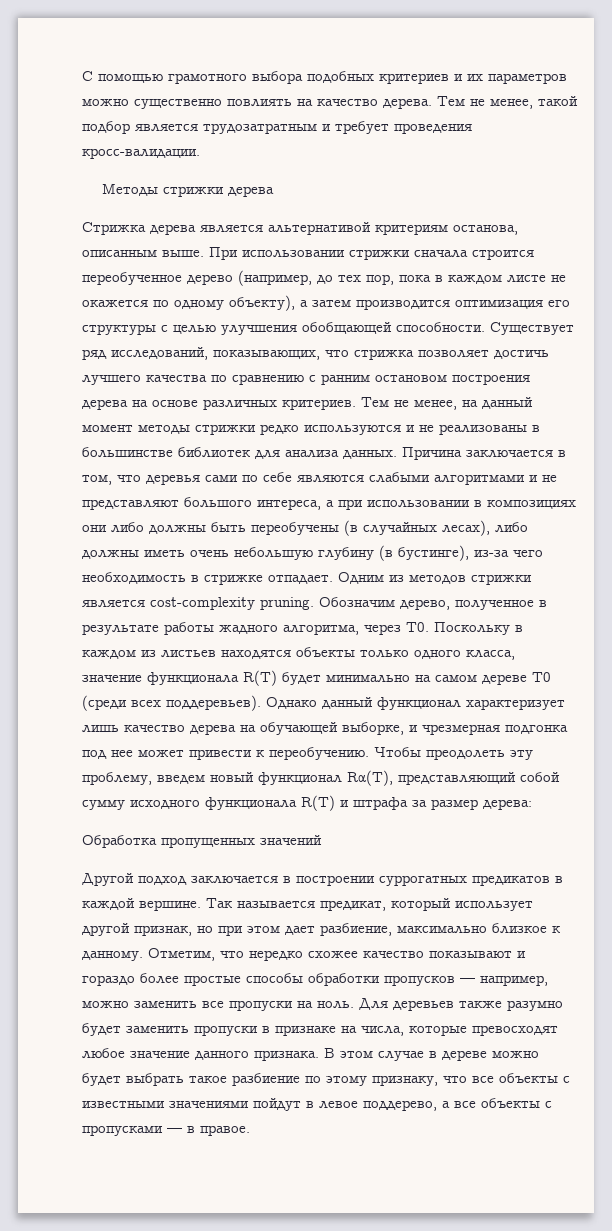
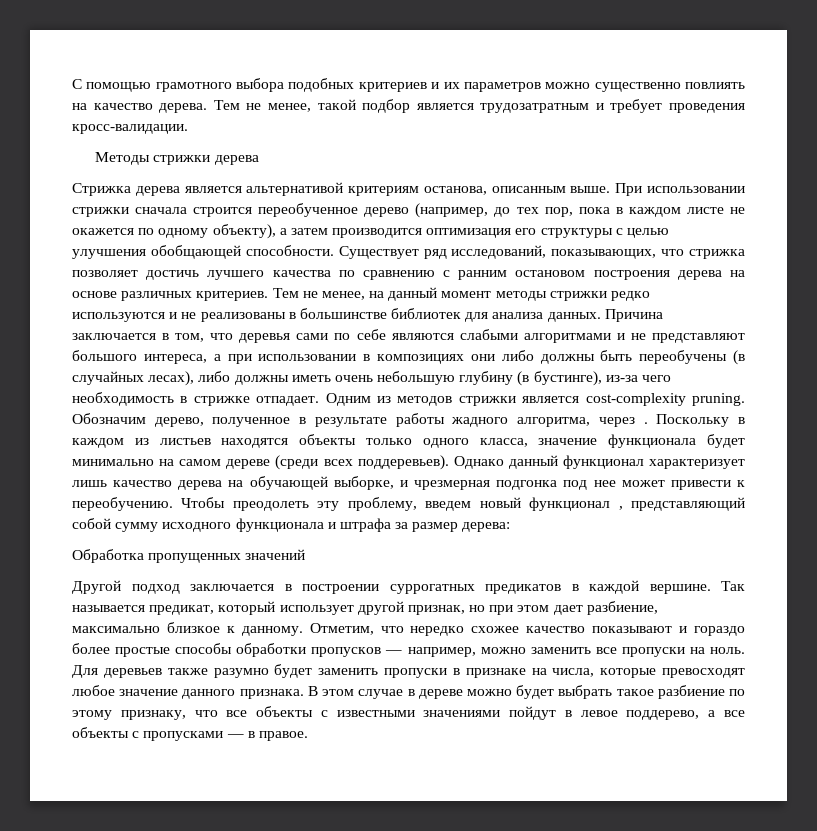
[406,622,429,632] T0. -> [643,422,648,424] .
[243,670,277,686] R(T) -> (697, 441) none
[532,672,551,682] T0 -> (271, 464) none
[347,770,393,786] Rα(T), -> [618,506,623,510] ,
[301,795,335,811] R(T) -> (324, 525) none

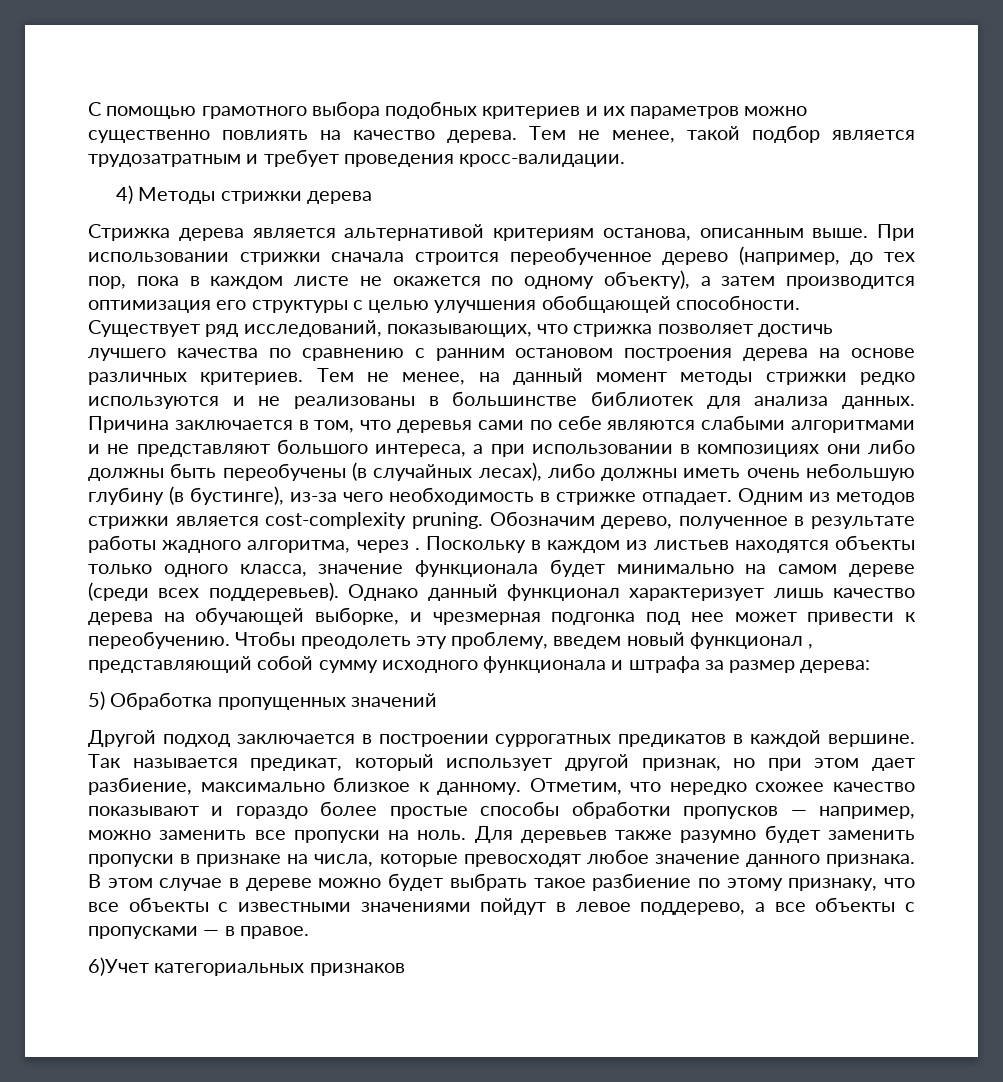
(188, 129) none -> [116,185,134,204] 4)
(511, 527) none -> [88,691,105,710] 5)
(308, 736) none -> [88,957,405,976] // 6)Учет категориальных признаков

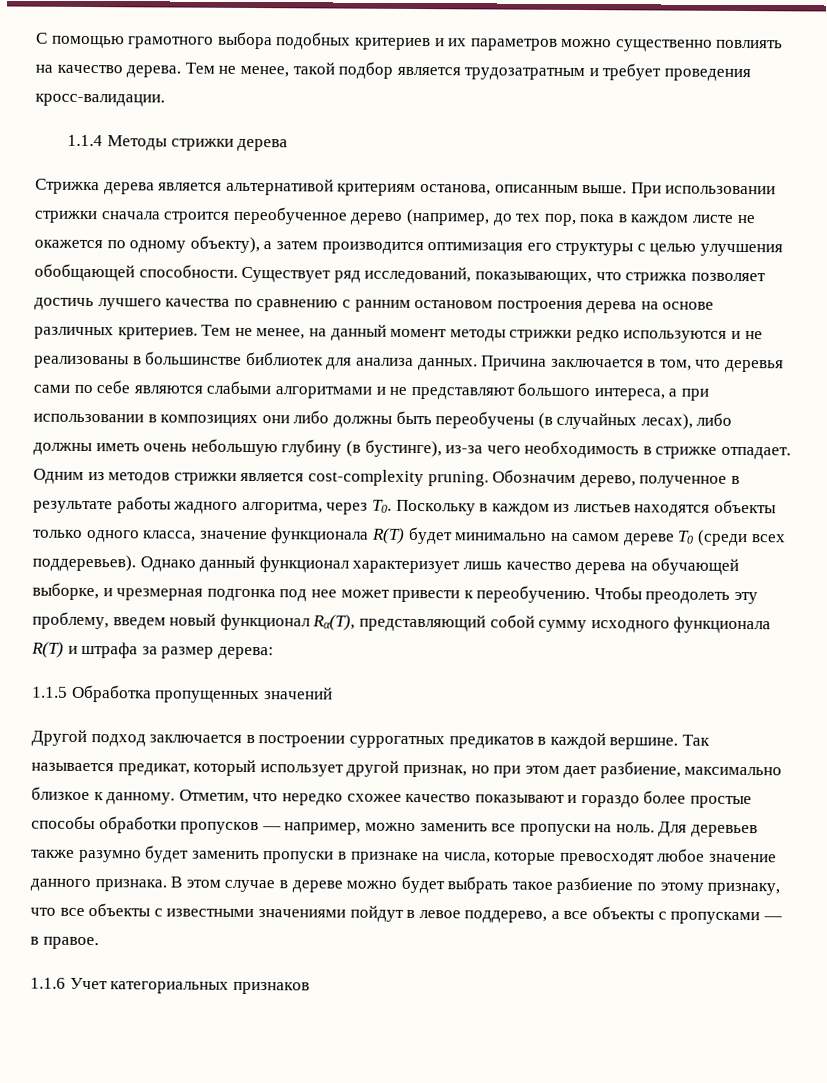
[116,185,134,204] 4) -> [67,134,104,147] 1.1.4
[414,548,420,550] . -> [371,499,392,513] T0.
(539, 568) none -> [370,527,405,544] R(T)
(916, 570) none -> [677,530,695,544] T0
[808,644,814,649] , -> [312,614,356,631] Rα(T),
(607, 664) none -> [31,641,64,658] R(T)
[88,691,105,710] 5) -> [32,686,68,698] 1.1.5
[88,957,149,976] 6)Учет -> [30,977,108,990] 1.1.6 Учет

